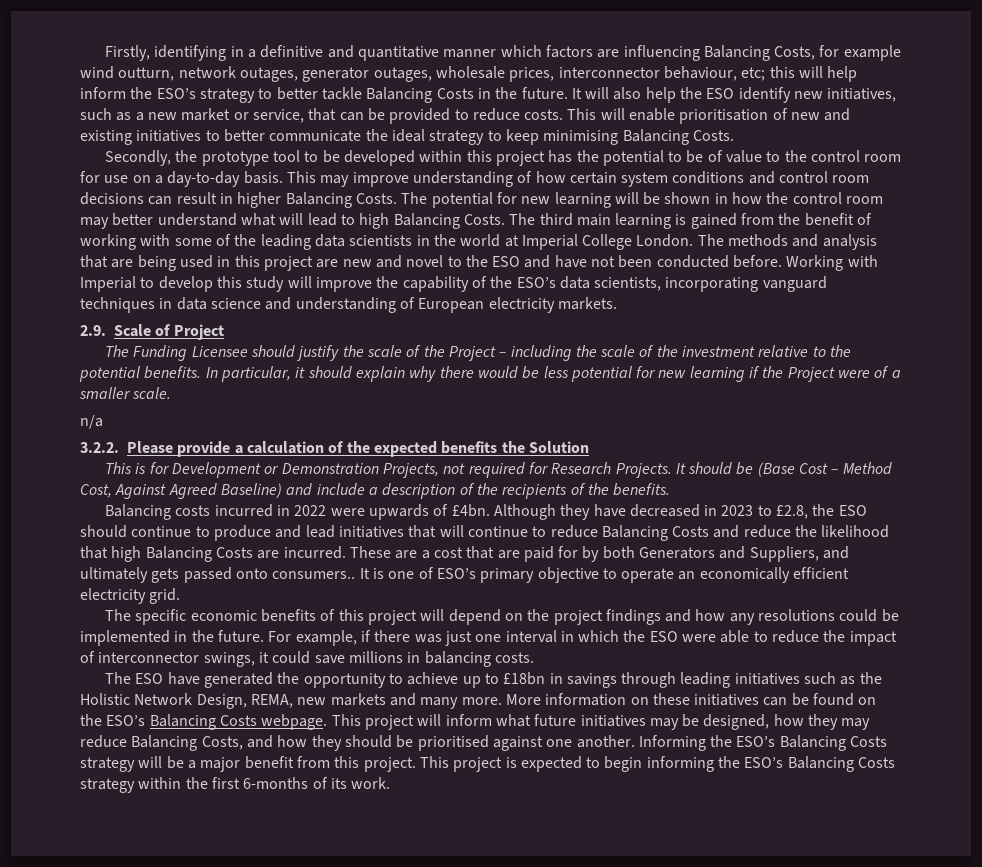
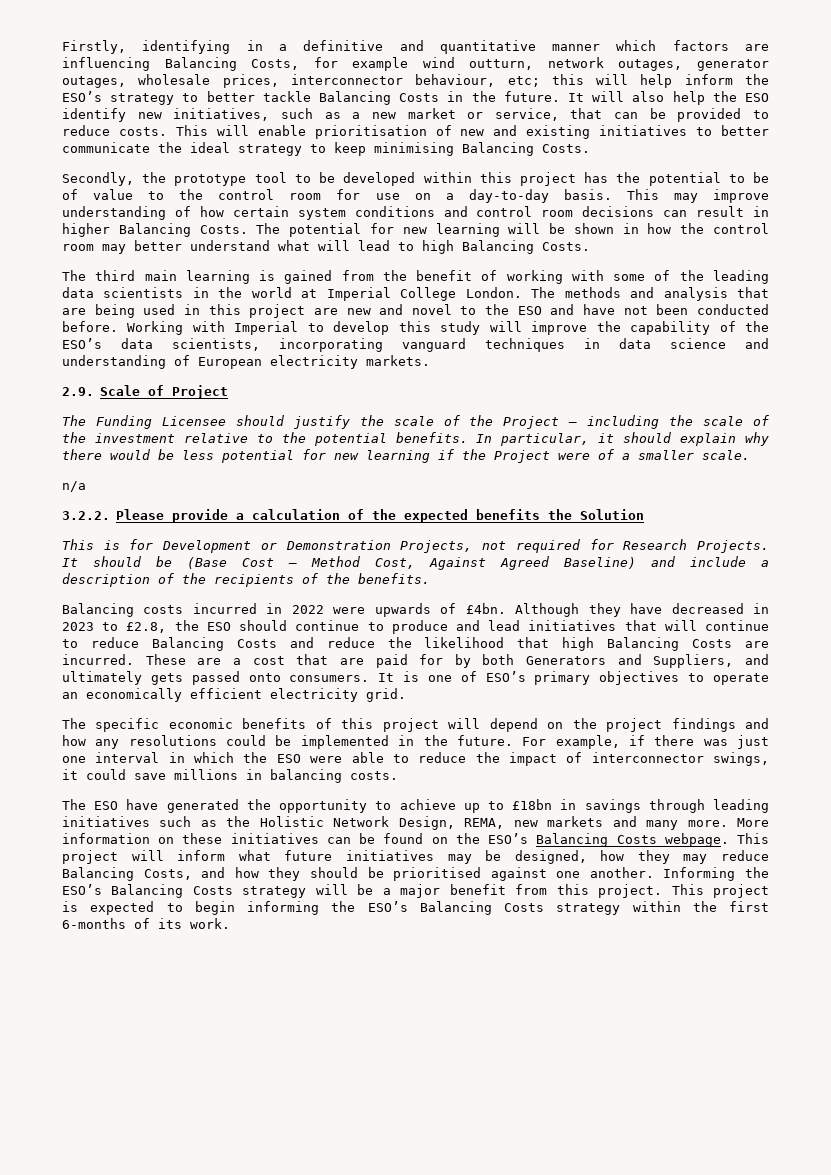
(505, 219) none -> (590, 246) //
[272,571,356,579] consumers.. -> [289,675,370,682] consumers.
[537,567,599,583] objective -> [599,671,680,685] objectives

